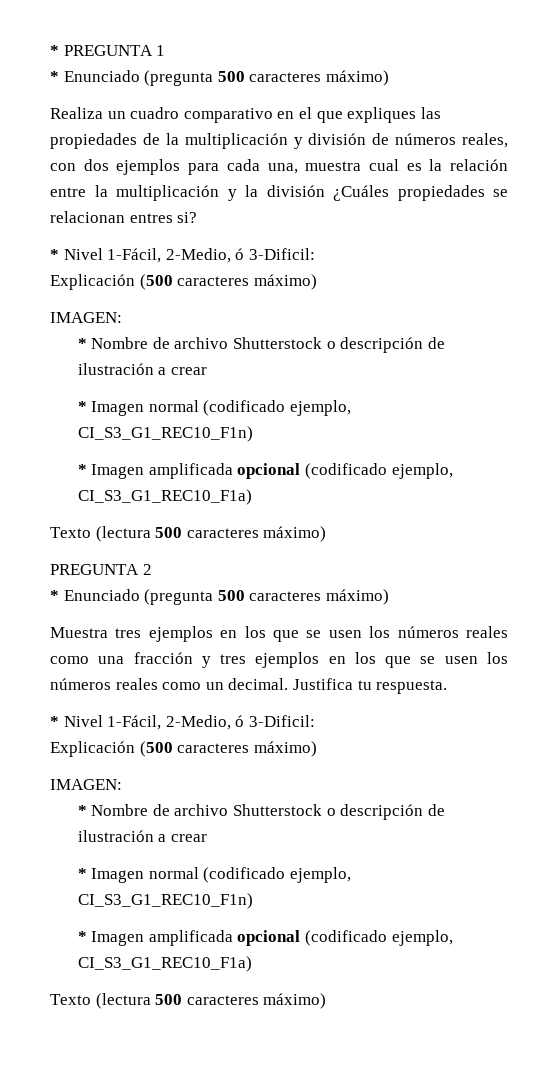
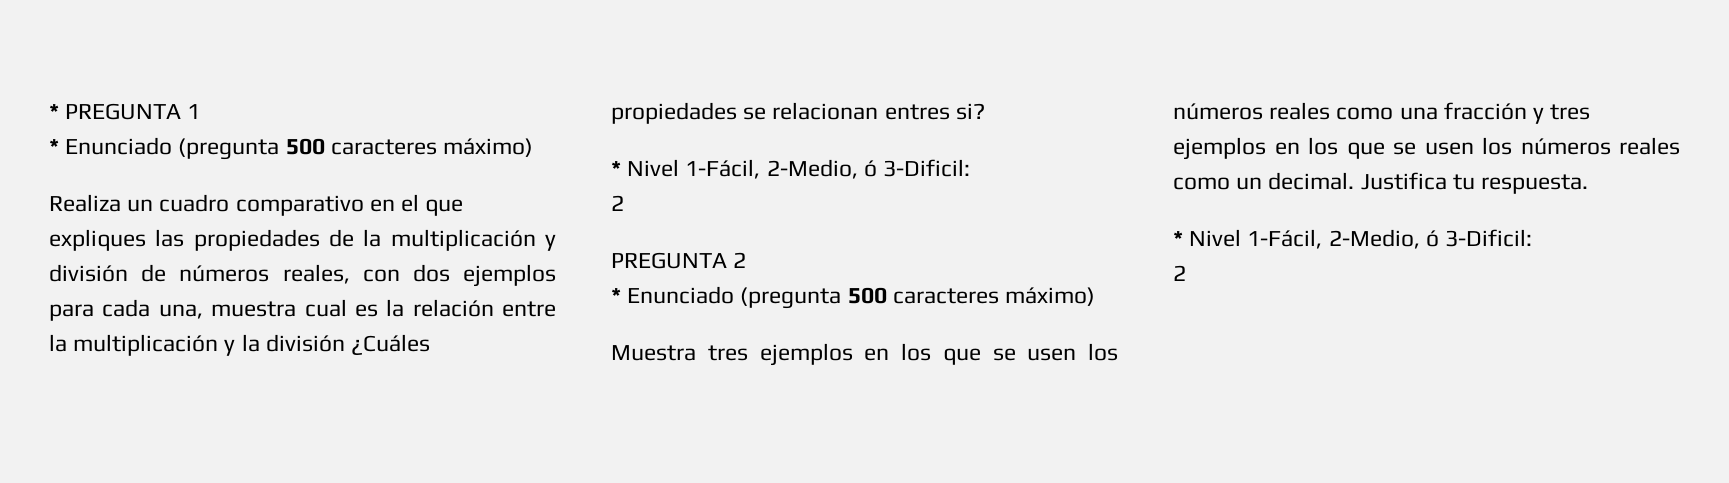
[50,274,317,290] [50,312,122,323] [77,337,445,353] [77,363,207,375] [77,400,351,416] [77,426,253,442] [77,463,453,479] [77,489,252,505] [50,526,327,542] Explicación (500 caracteres máximo) // IMAGEN: // * Nombre de archivo Shutterstock o descripción de ilustración a crear // * Imagen normal (codificado ejemplo, CI_S3_G1_REC10_F1n) // * Imagen amplificada opcional (codificado ejemplo, CI_S3_G1_REC10_F1a) // Texto (lectura 500 caracteres máximo) -> [611,195,624,211] 2
[50,741,317,757] [50,779,122,790] [77,804,445,820] [77,830,207,842] [77,867,351,883] [77,893,253,909] [77,930,453,946] [77,956,252,972] [50,993,327,1009] Explicación (500 caracteres máximo) // IMAGEN: // * Nombre de archivo Shutterstock o descripción de ilustración a crear // * Imagen normal (codificado ejemplo, CI_S3_G1_REC10_F1n) // * Imagen amplificada opcional (codificado ejemplo, CI_S3_G1_REC10_F1a) // Texto (lectura 500 caracteres máximo) -> [1173,265,1186,281] 2

